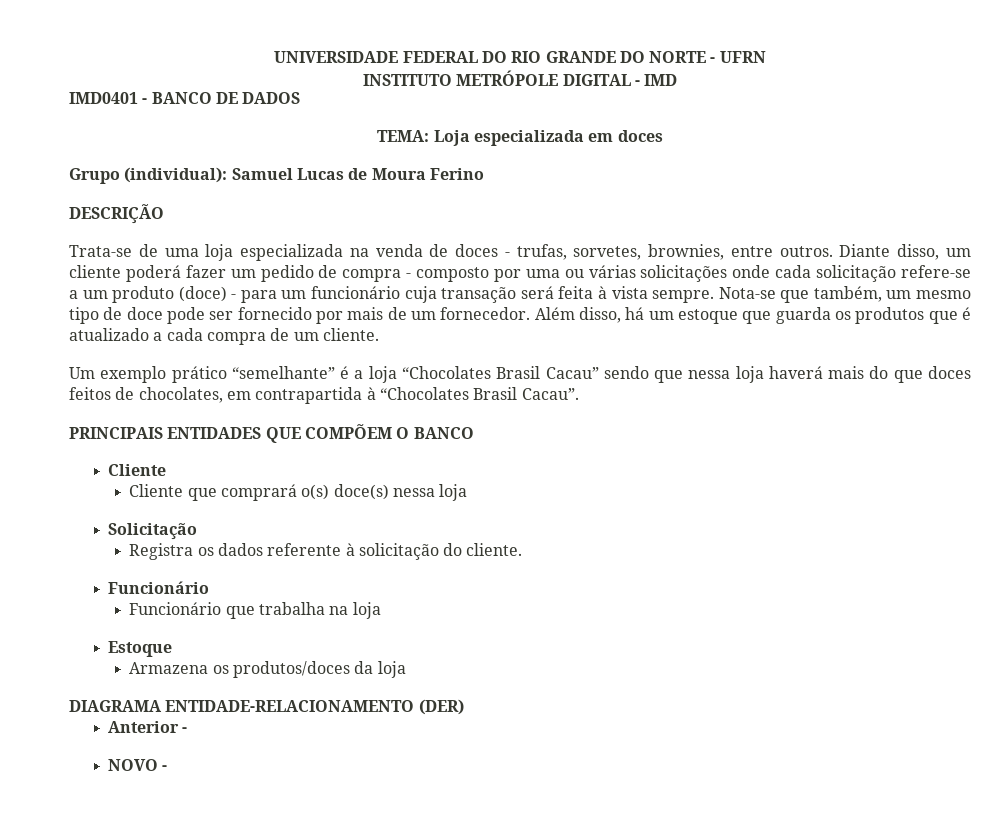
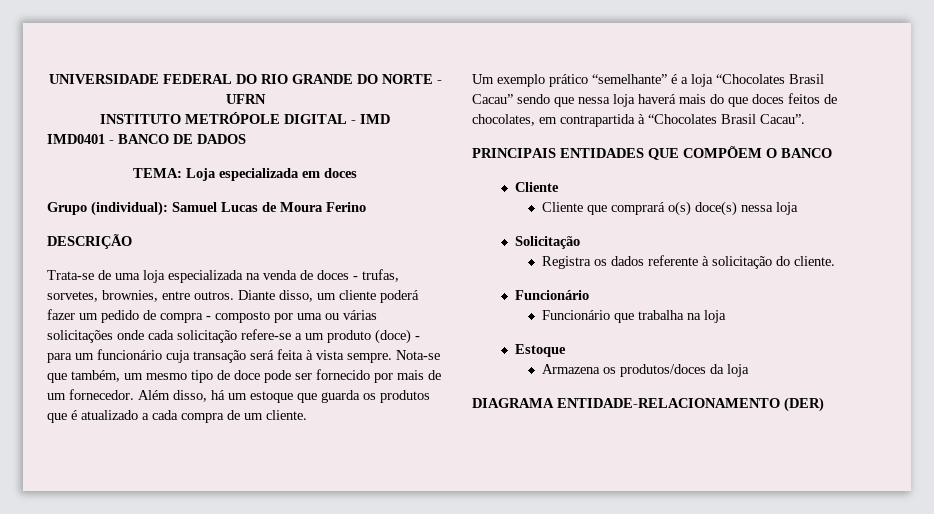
[107,721,188,733] [107,759,168,771] // Anterior - // NOVO - -> (824, 404) none

